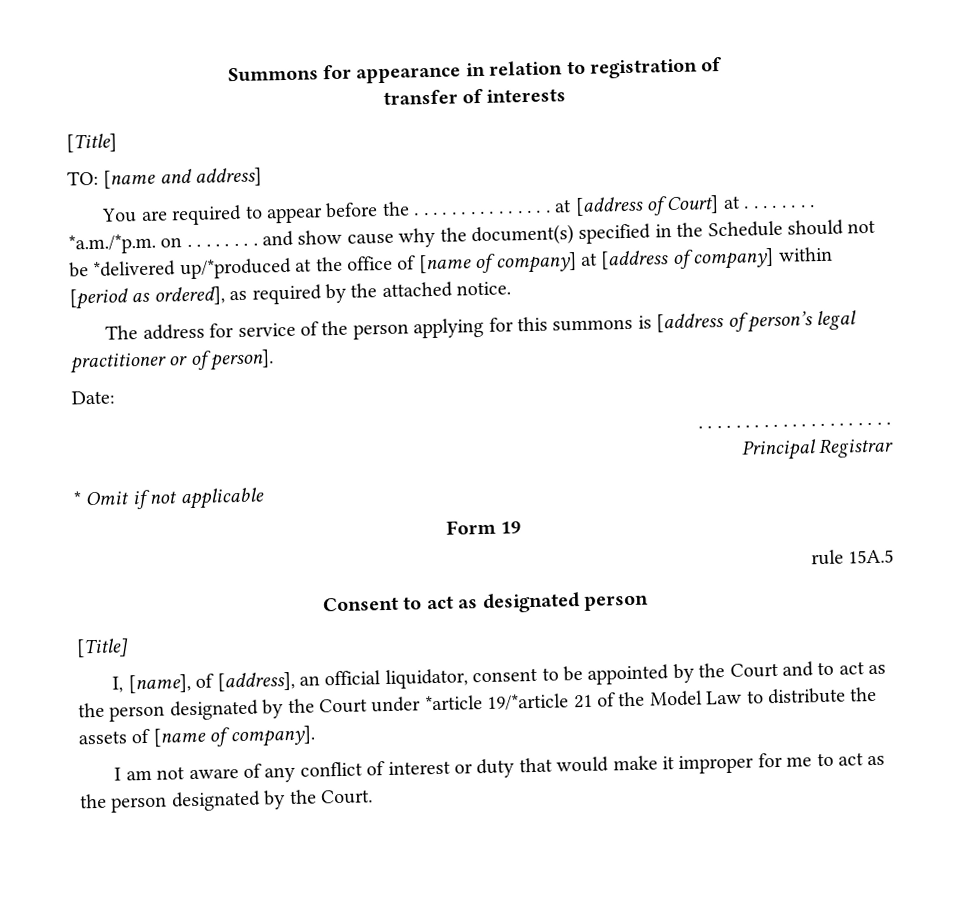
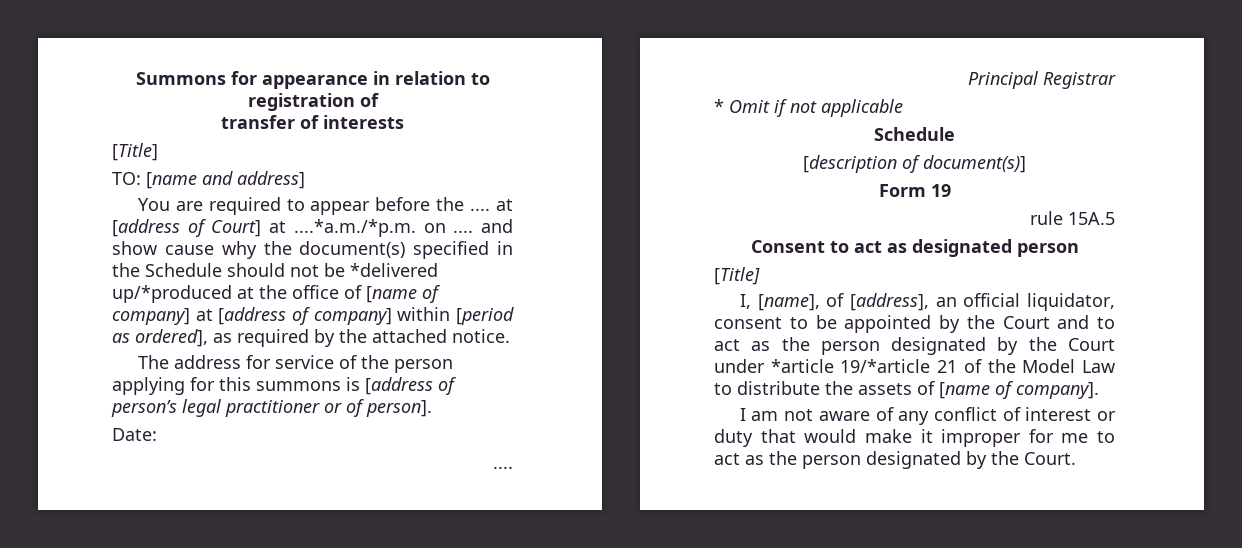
[414,209,551,216] . . . . . . . . . . . . . . . -> [470,208,491,211] ....
[744,204,815,209] [68,233,258,255] . . . . . . . . *a.m./*p.m. on . . . . . . . . -> [293,219,474,237] ....*a.m./*p.m. on ....
[698,421,891,429] . . . . . . . . . . . . . . . . . . . . . -> [493,466,513,469] ....
(265, 498) none -> [874,127,955,141] [803,155,1026,173] // Schedule // [description of document(s)]

